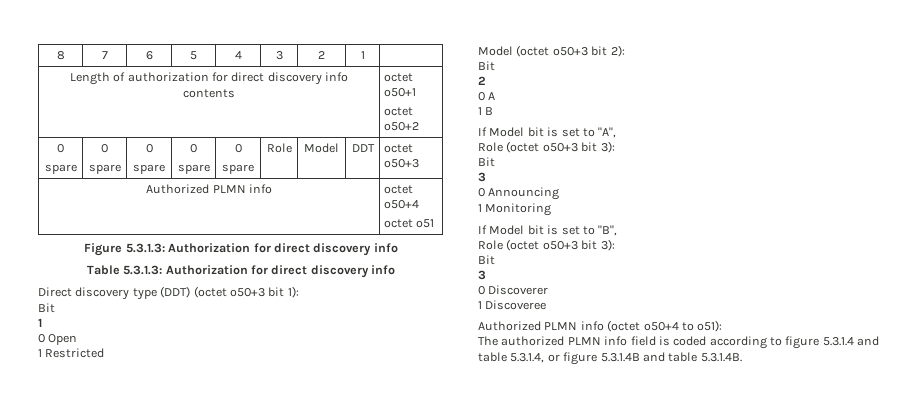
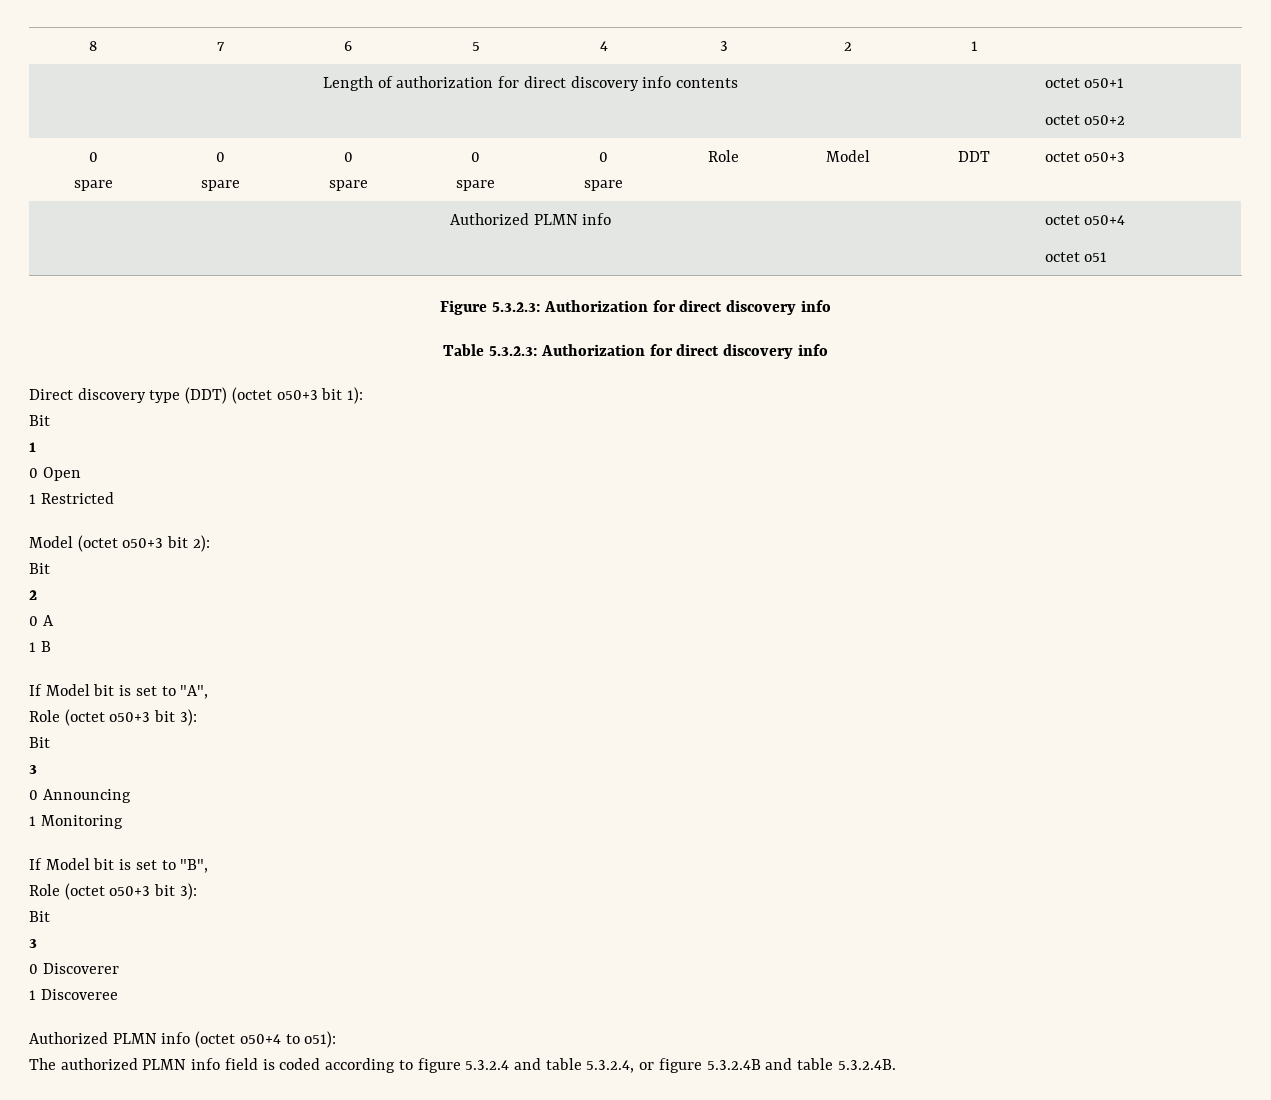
[125,243,165,253] 5.3.1.3: -> [492,302,541,312] 5.3.2.3:
[123,265,163,275] 5.3.1.3: -> [489,346,538,356] 5.3.2.3:
[822,336,880,346] [478,352,545,363] 5.3.1.4 and table 5.3.1.4, -> [465,1058,635,1073] 5.3.2.4 and table 5.3.2.4,
[600,352,742,362] 5.3.1.4B and table 5.3.1.4B. -> [706,1058,896,1070] 5.3.2.4B and table 5.3.2.4B.

